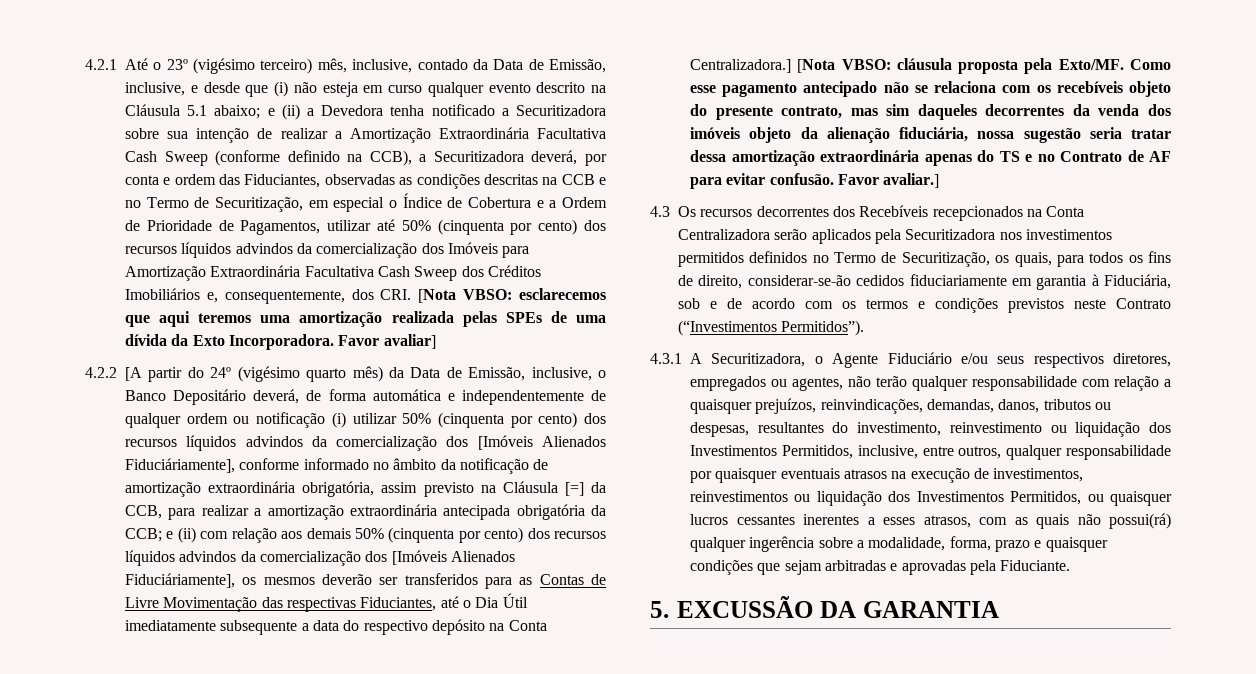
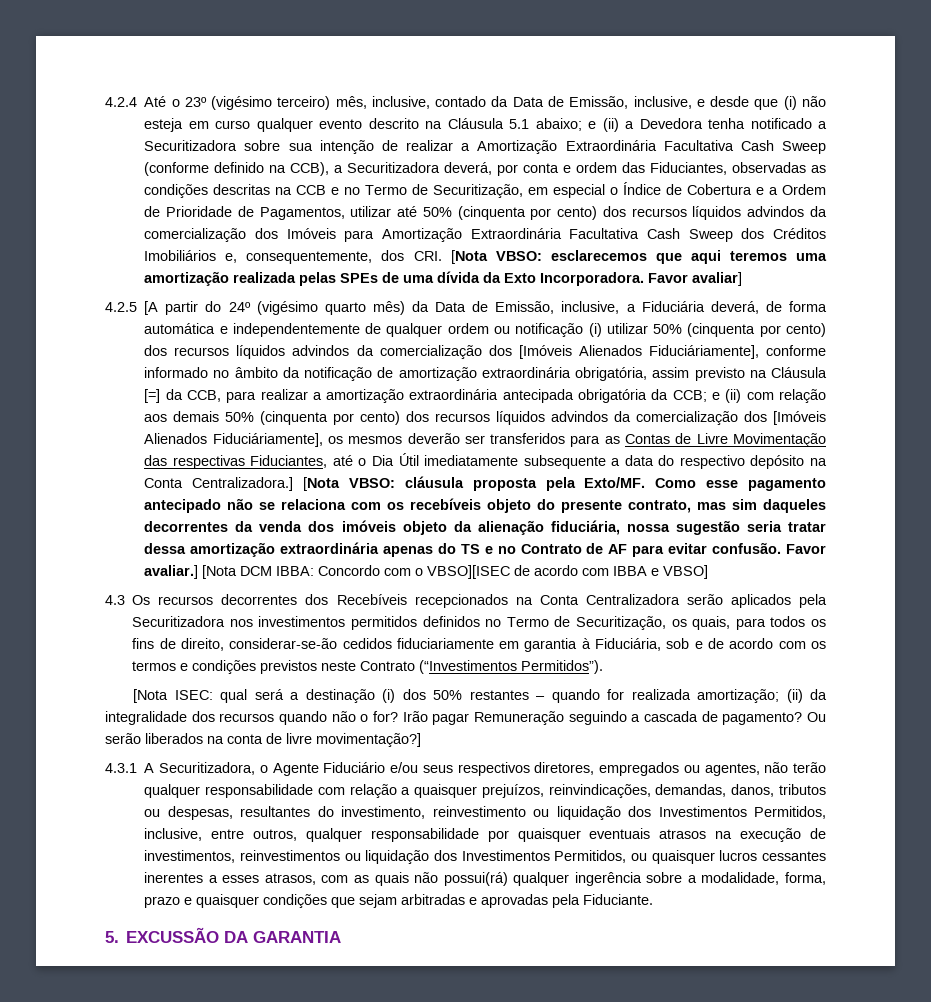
[85,59,117,70] 4.2.1 -> [105,97,137,107] 4.2.4
[85,367,117,378] 4.2.2 -> [105,302,137,312] 4.2.5
[598,370,607,378] [125,389,247,405] o Banco Depositário -> [626,301,705,312] a Fiduciária
(940, 180) none -> [202,565,709,579] [Nota DCM IBBA: Concordo com o VBSO][ISEC de acordo com IBBA e VBSO]
(865, 328) none -> [133,689,827,703] [105,711,826,725] [105,733,421,747] // [Nota ISEC: qual será a destinação (i) dos 50% restantes – quando for realizada amortização; (ii) da integralidade dos recursos quando não o for? Irão pagar Remuneração seguindo a cascada de pagamento? Ou serão liberados na conta de livre movimentação?]

